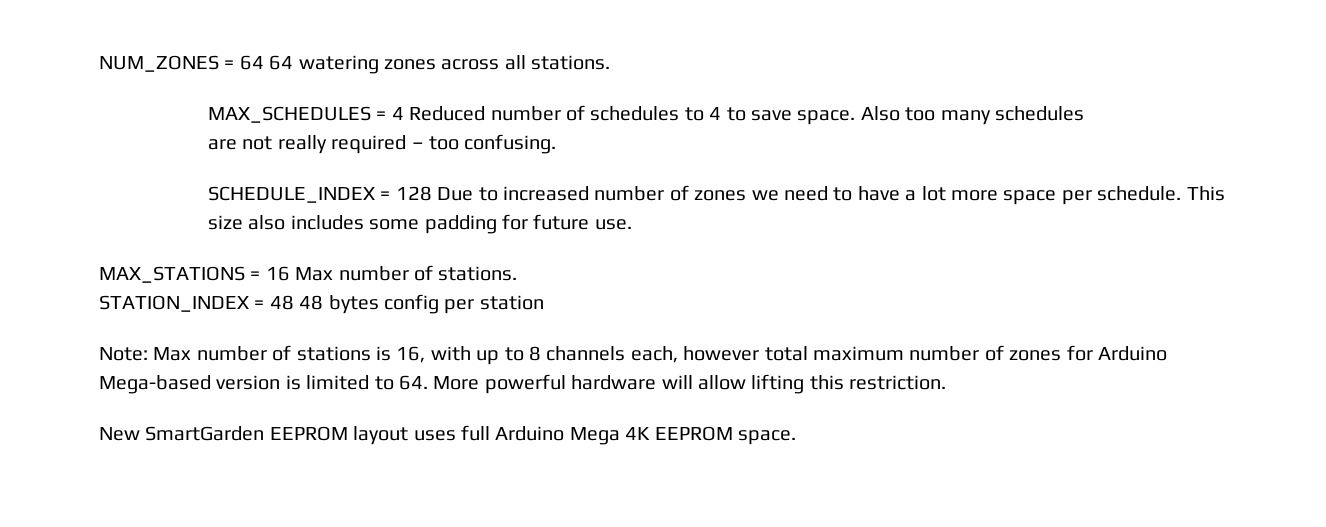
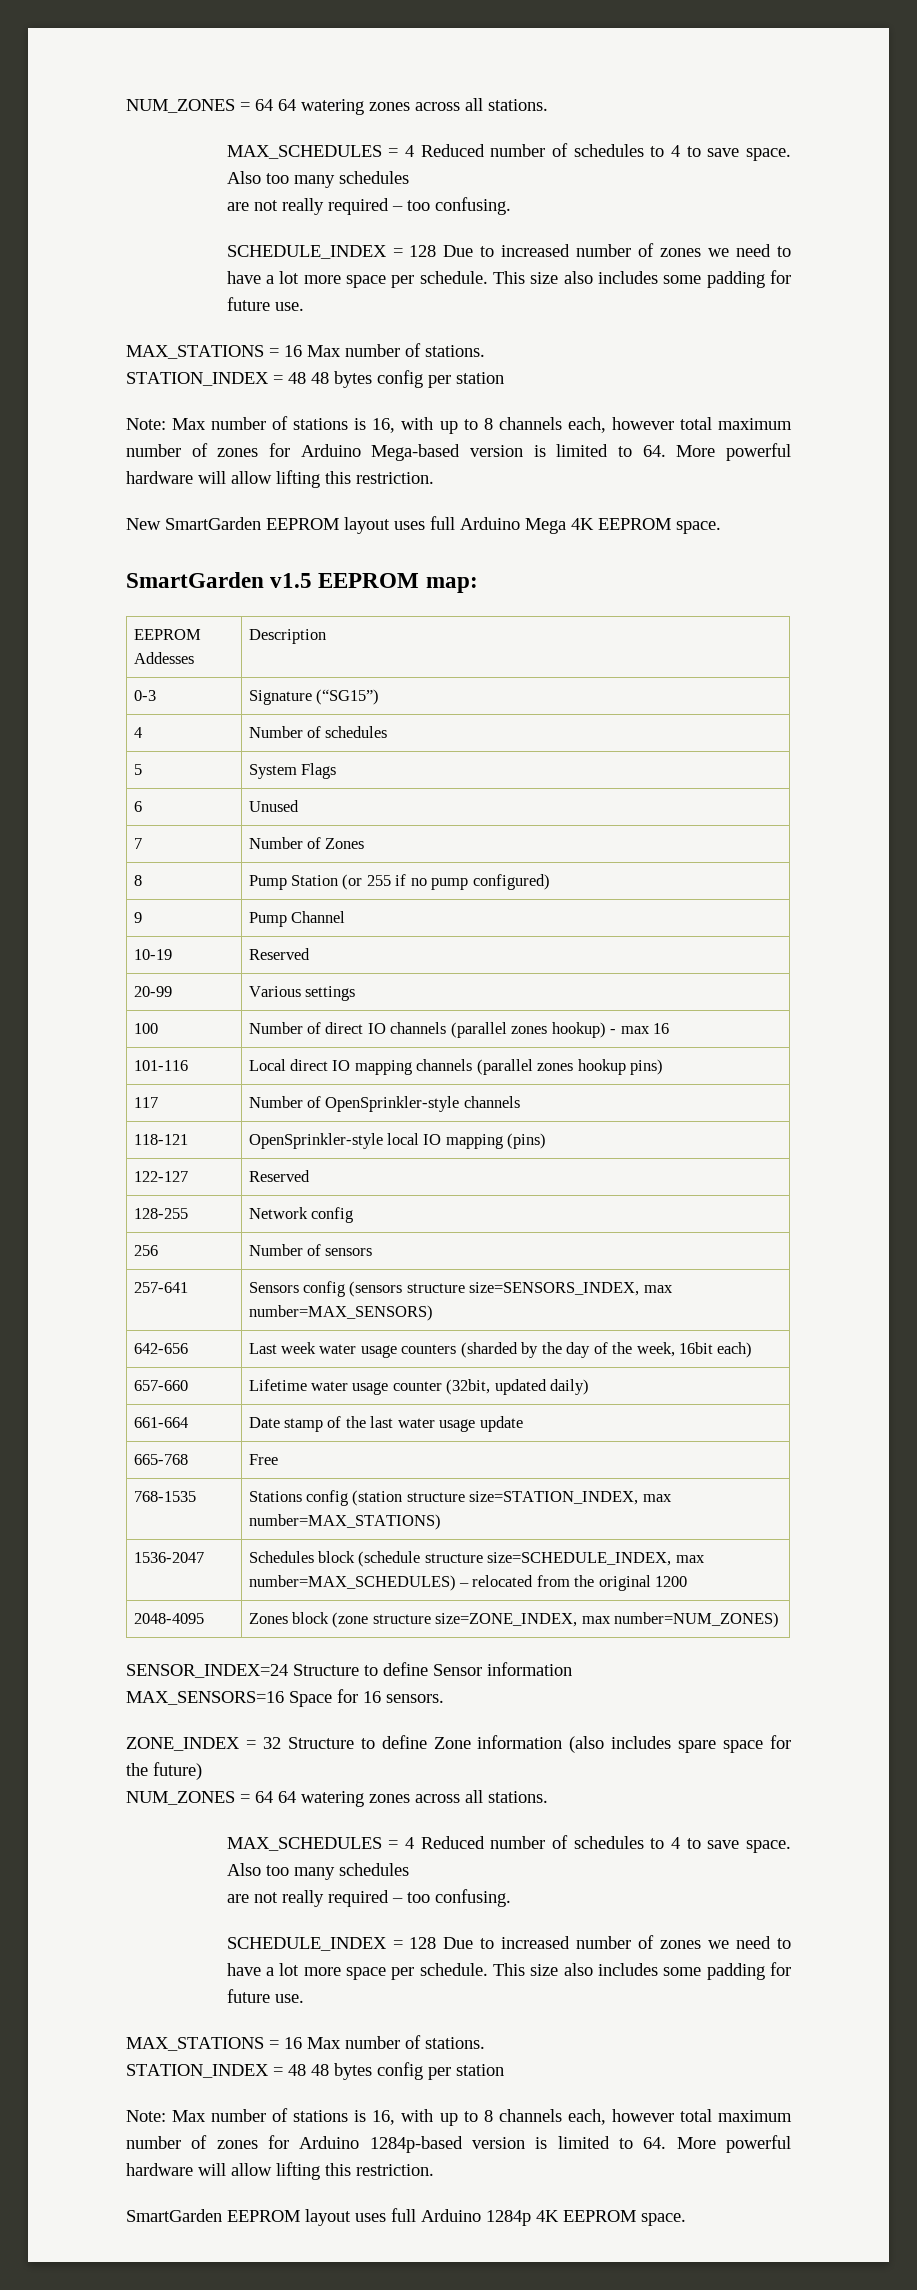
(796, 437) none -> [126,572,478,593] [133,629,201,640] [133,652,194,664] [248,629,326,644] [133,690,156,701] [248,689,379,705] [133,727,142,738] [248,726,388,738] [133,764,142,775] [248,763,336,779] [133,801,142,812] [248,800,299,812] [133,838,142,849] [248,837,365,849] [133,875,142,886] [248,874,550,890] [133,912,142,923] [248,911,345,927] [133,949,172,960] [248,948,310,960] [133,986,172,997] [248,986,355,1001] [133,1023,158,1034] [248,1022,670,1038] [133,1060,188,1071] [248,1059,664,1075] [133,1097,158,1108] [248,1096,520,1112] [133,1134,188,1145] [248,1133,547,1149] [133,1171,188,1182] [248,1170,310,1182] [133,1208,188,1219] [248,1207,353,1223] [133,1245,158,1256] [248,1244,373,1256] [133,1282,188,1293] [248,1281,673,1297] [248,1305,433,1321] [133,1343,188,1354] [248,1342,753,1358] [133,1380,188,1391] [248,1379,590,1395] [133,1417,188,1428] [248,1416,523,1432] [133,1454,188,1465] [248,1454,278,1465] [133,1491,196,1502] [248,1490,672,1506] [248,1514,441,1530] [133,1552,204,1563] [248,1551,705,1567] [248,1575,688,1591] [133,1613,204,1624] [248,1612,780,1628] [126,1662,572,1678] [126,1689,444,1707] [126,1735,791,1753] [126,1762,202,1780] [126,1790,548,1807] [226,1835,791,1853] [226,1863,409,1880] [226,1889,511,1907] [226,1935,791,1951] [226,1962,792,1980] [226,1989,304,2003] [126,2035,485,2051] [126,2062,504,2080] [126,2108,792,2126] [126,2135,791,2153] [126,2162,434,2180] [126,2208,686,2226] // SmartGarden v1.5 EEPROM map: // EEPROM Addesses | Description // 0-3 | Signature (“SG15”) // 4 | Number of schedules // 5 | System Flags // 6 | Unused // 7 | Number of Zones // 8 | Pump Station (or 255 if no pump configured) // 9 | Pump Channel // 10-19 | Reserved // 20-99 | Various settings // 100 | Number of direct IO channels (parallel zones hookup) - max 16 // 101-116 | Local direct IO mapping channels (parallel zones hookup pins) // 117 | Number of OpenSprinkler-style channels // 118-121 | OpenSprinkler-style local IO mapping (pins) // 122-127 | Reserved // 128-255 | Network config // 256 | Number of sensors // 257-641 | Sensors config (sensors structure size=SENSORS_INDEX, max number=MAX_SENSORS) // 642-656 | Last week water usage counters (sharded by the day of the week, 16bit each) // 657-660 | Lifetime water usage counter (32bit, updated daily) // 661-664 | Date stamp of the last water usage update // 665-768 | Free // 768-1535 | Stations config (station structure size=STATION_INDEX, max number=MAX_STATIONS) // 1536-2047 | Schedules block (schedule structure size=SCHEDULE_INDEX, max number=MAX_SCHEDULES) – relocated from the original 1200 // 2048-4095 | Zones block (zone structure size=ZONE_INDEX, max number=NUM_ZONES) // SENSOR_INDEX=24 Structure to define Sensor information // MAX_SENSORS=16 Space for 16 sensors. // ZONE_INDEX = 32 Structure to define Zone information (also includes spare space for the future) // NUM_ZONES = 64 64 watering zones across all stations. // MAX_SCHEDULES = 4 Reduced number of schedules to 4 to save space. Also too many schedules // are not really required – too confusing. // SCHEDULE_INDEX = 128 Due to increased number of zones we need to have a lot more space per schedule. This size also includes some padding for future use. // MAX_STATIONS = 16 Max number of stations. // STATION_INDEX = 48 48 bytes config per station // Note: Max number of stations is 16, with up to 8 channels each, however total maximum number of zones for Arduino 1284p-based version is limited to 64. More powerful hardware will allow lifting this restriction. // SmartGarden EEPROM layout uses full Arduino 1284p 4K EEPROM space.

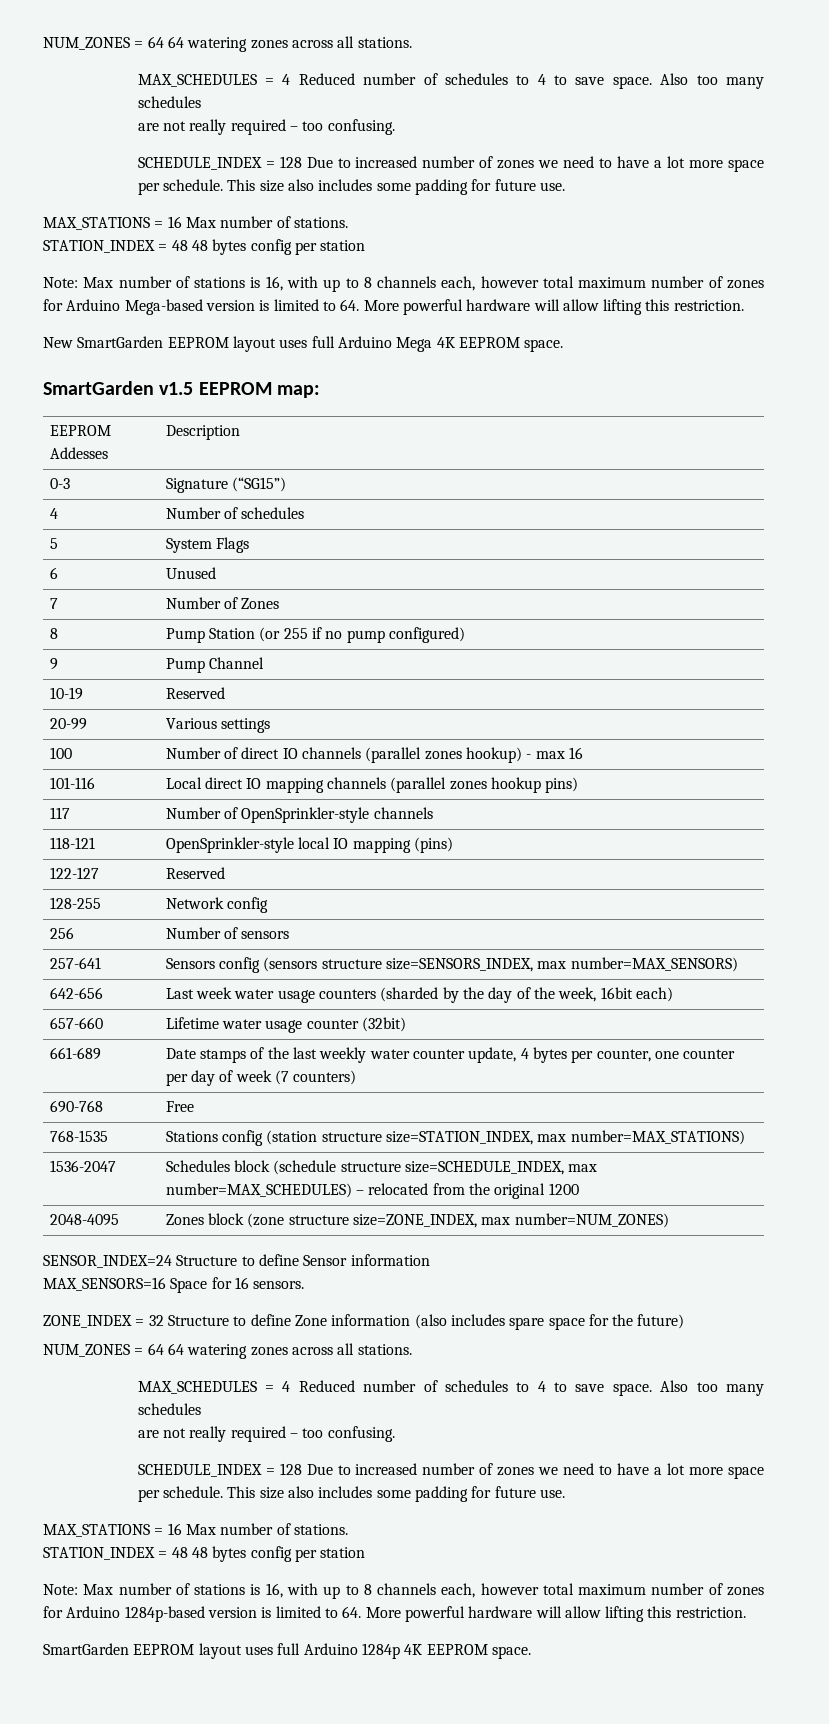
[446,1379,590,1395] [133,1417,188,1428] (32bit, updated daily) // 661-664 -> [361,1017,406,1032] [49,1047,101,1060] (32bit) // 661-689
[283,1418,323,1432] stamp -> [200,1049,247,1063] stamps
[397,1416,523,1432] [133,1454,188,1465] water usage update // 665-768 -> [319,1047,736,1063] [165,1070,357,1086] [49,1100,103,1113] weekly water counter update, 4 bytes per counter, one counter per day of week (7 counters) // 690-768

